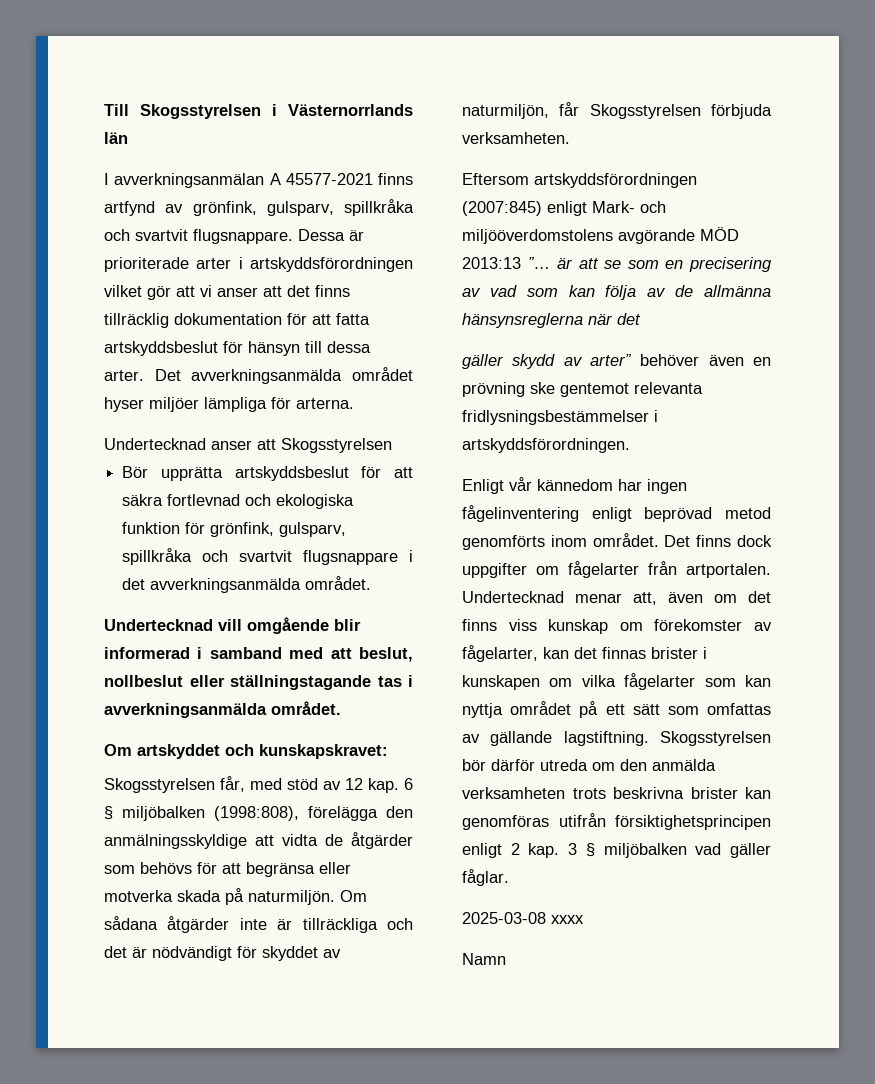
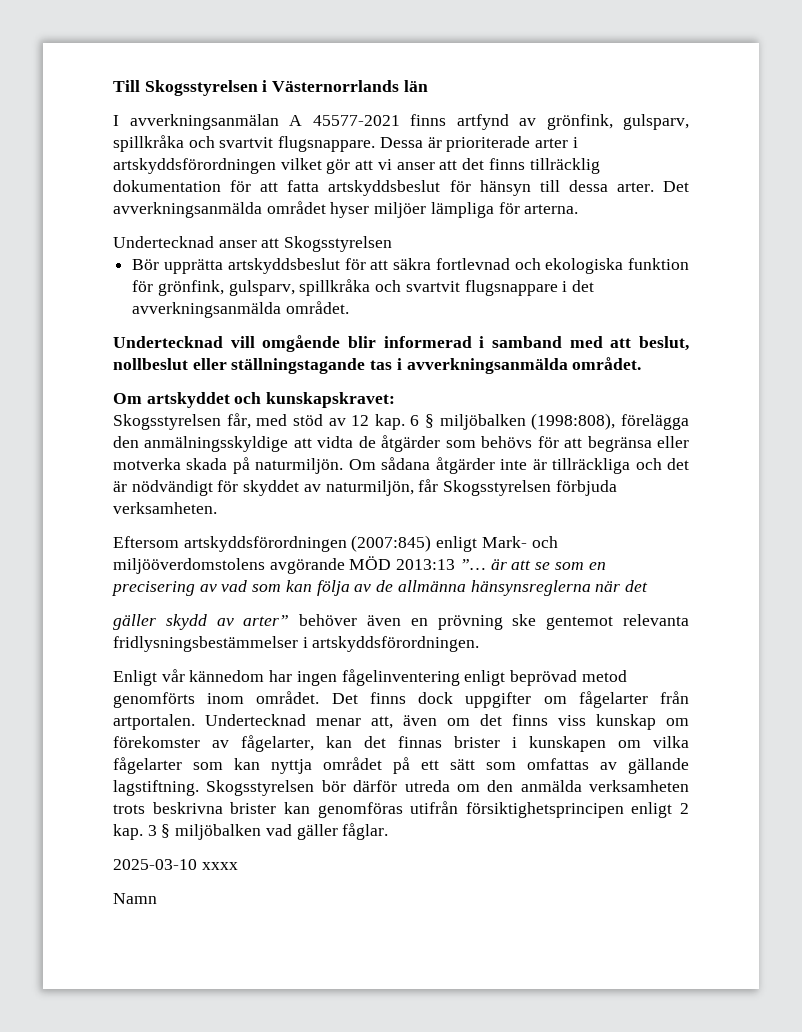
[462,912,546,924] 2025-03-08 -> [113,859,197,870] 2025-03-10

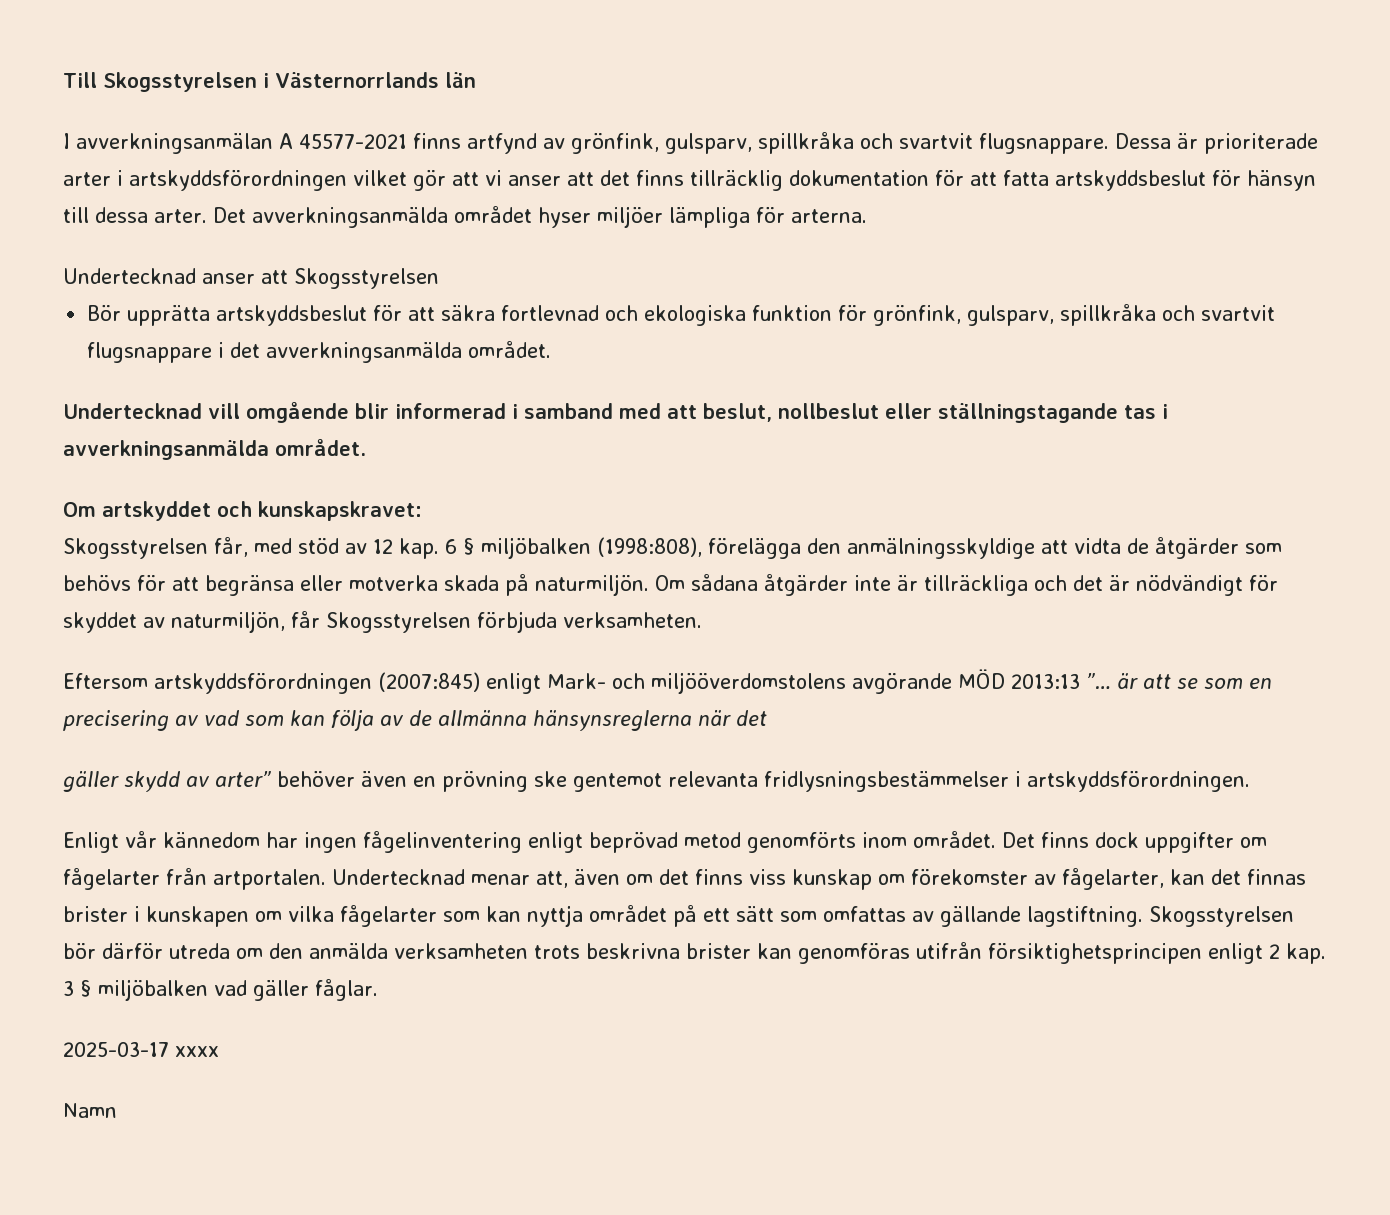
[113,859,197,870] 2025-03-10 -> [63,1042,169,1057] 2025-03-17

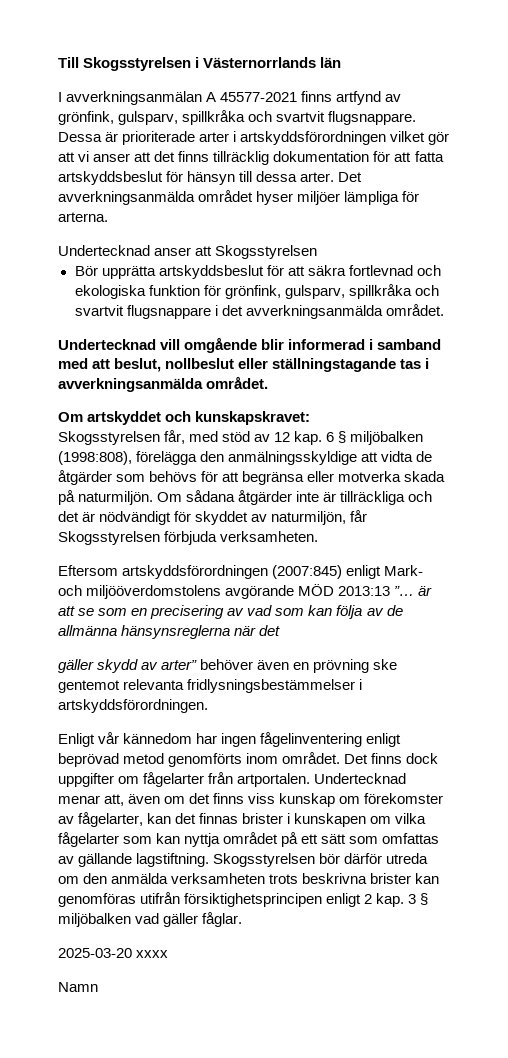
[63,1042,169,1057] 2025-03-17 -> [58,948,132,958] 2025-03-20

